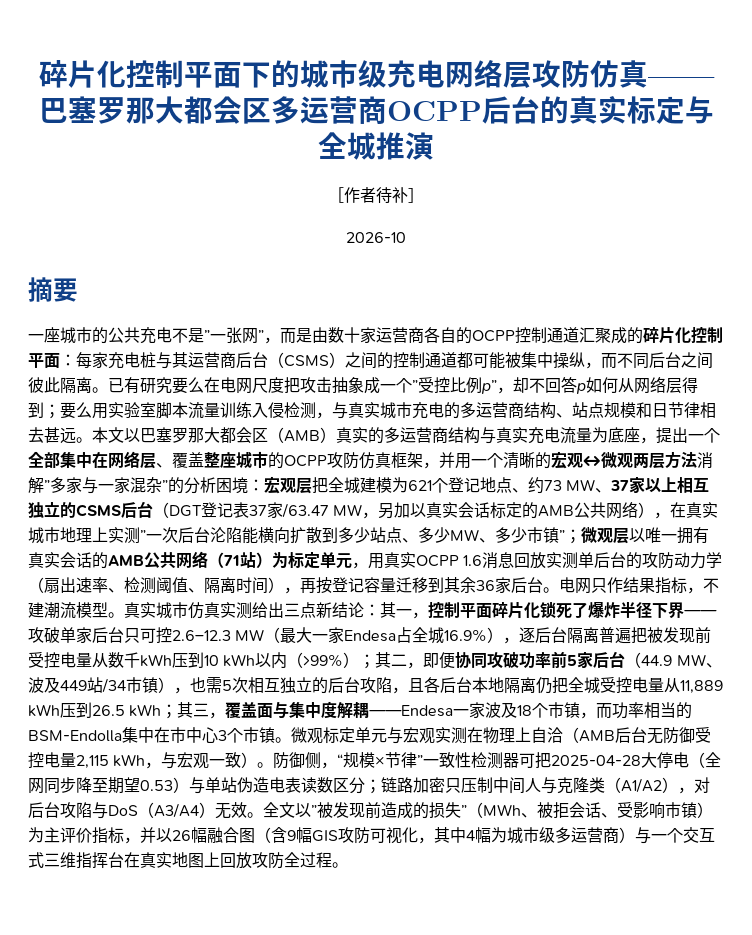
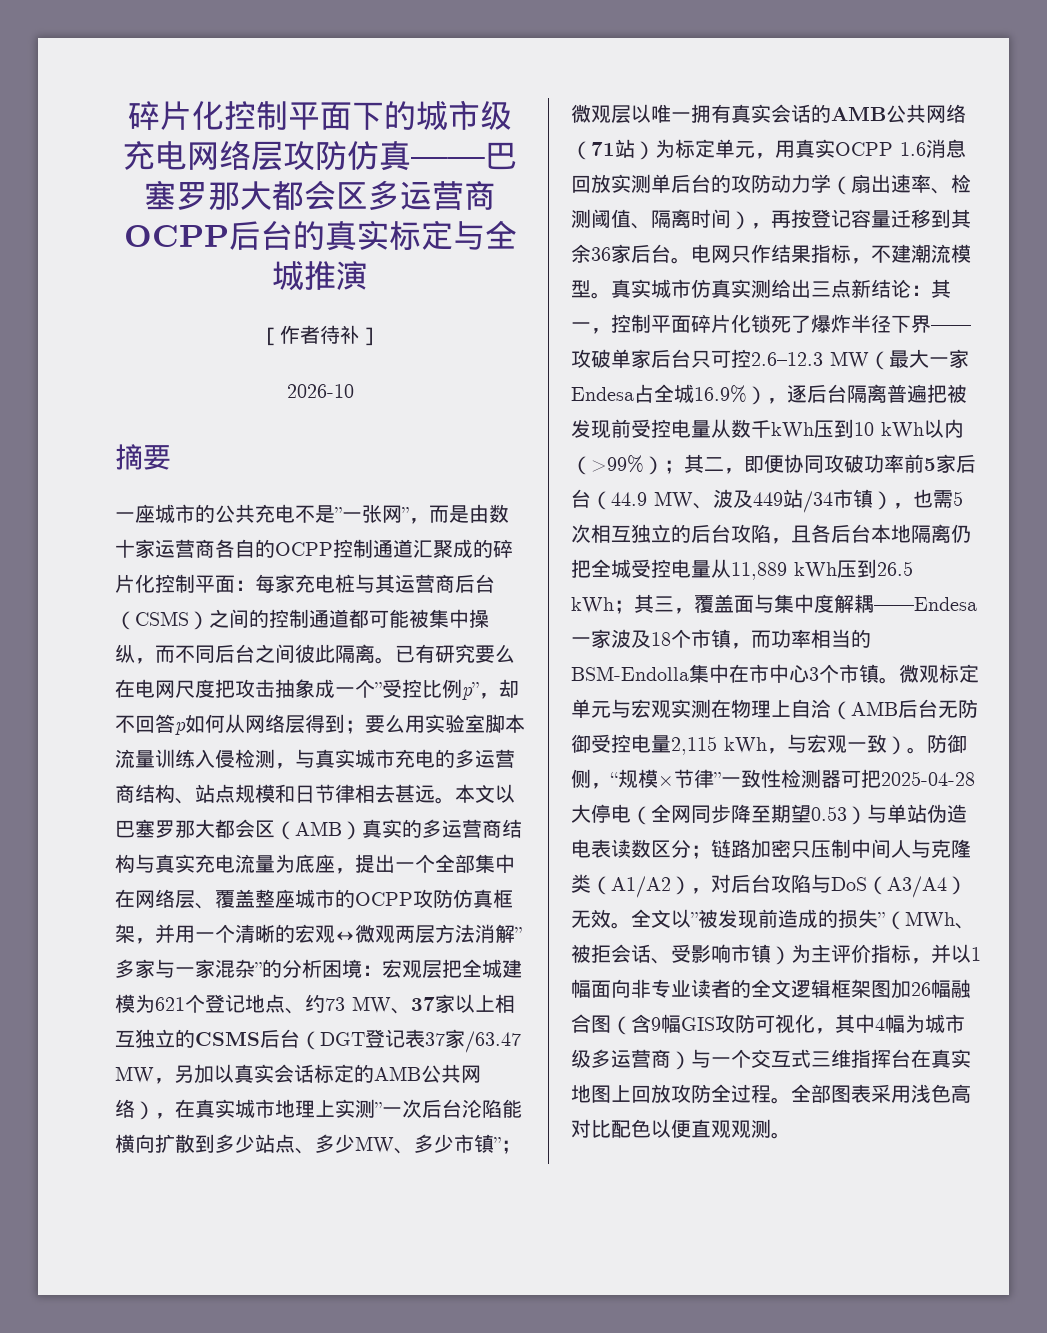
(172, 835) none -> [971,947,981,961] [571,979,911,999] 1幅面向非专业读者的全文逻辑框架图加
(348, 865) none -> [791,1084,971,1103] [571,1119,791,1139] 全部图表采用浅色高对比配色以便直观观测。

